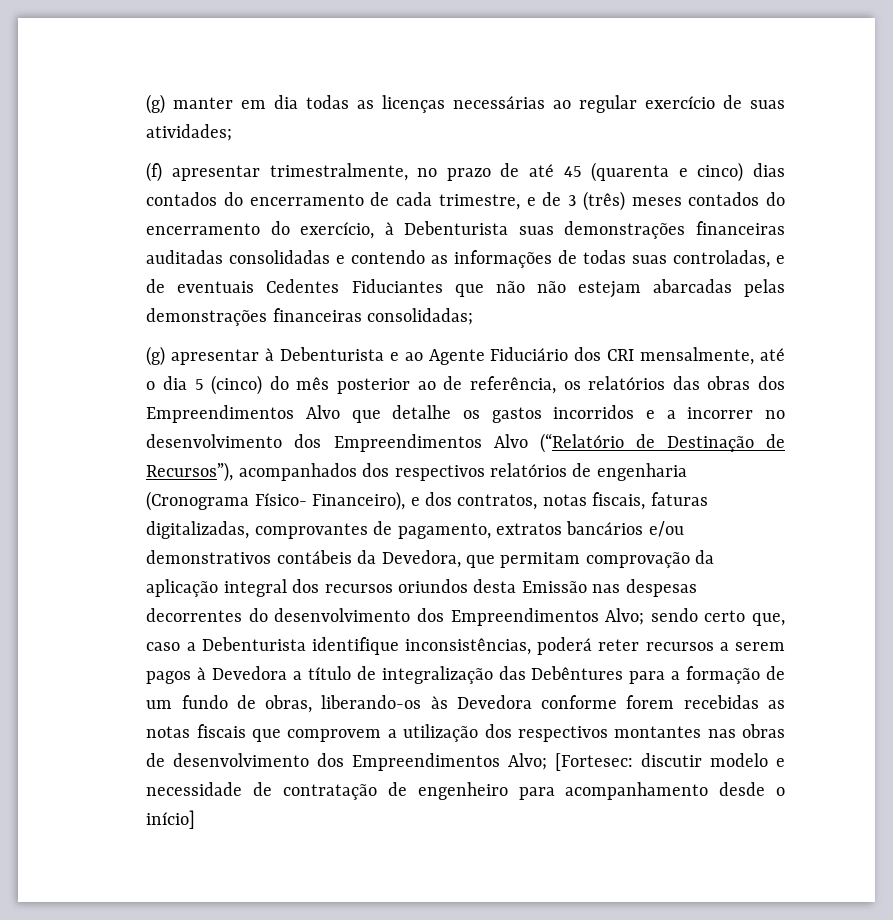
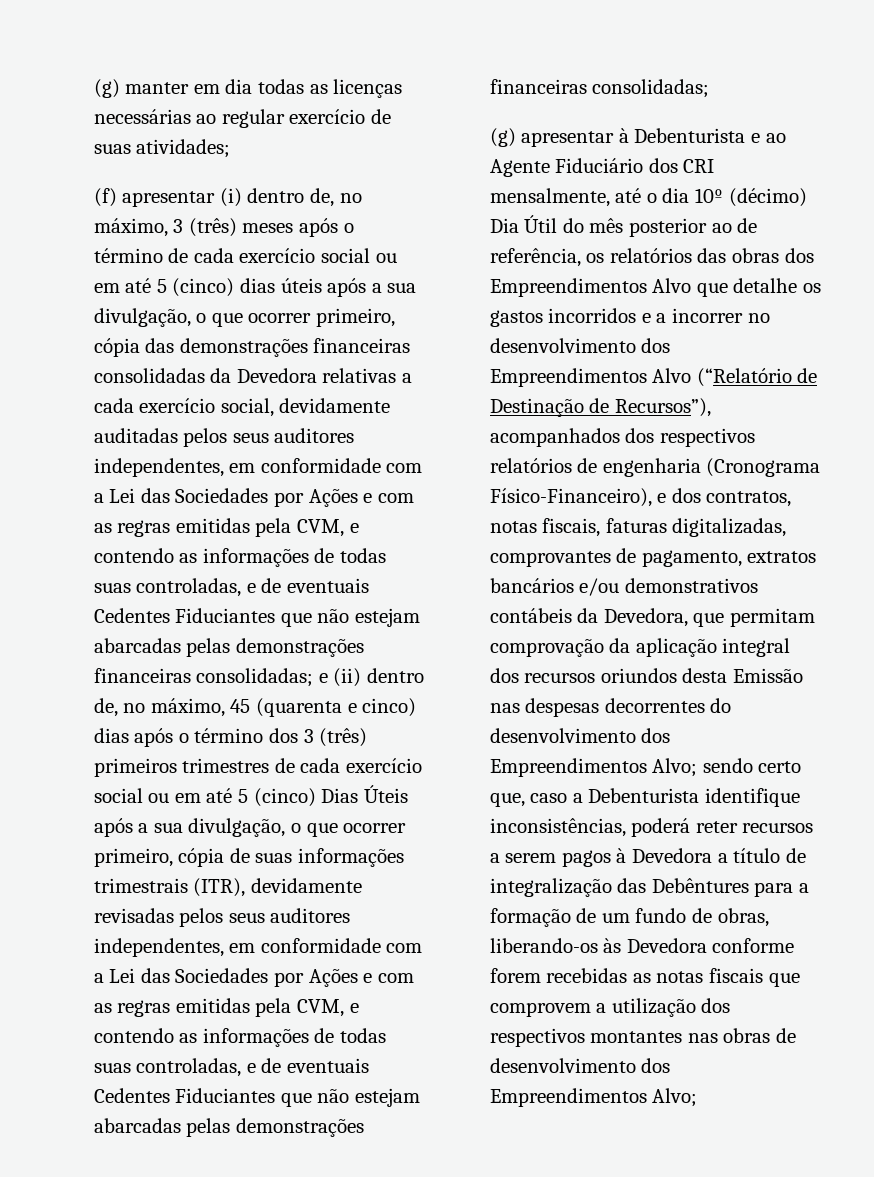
[269,162,785,182] [146,191,785,211] [146,221,786,239] [146,250,331,264] trimestralmente, no prazo de até 45 (quarenta e cinco) dias contados do encerramento de cada trimestre, e de 3 (três) meses contados do encerramento do exercício, à Debenturista suas demonstrações financeiras auditadas consolidadas -> [219,188,362,207] [93,218,354,237] [93,248,397,263] [93,278,417,297] [93,308,396,327] [93,338,411,357] [93,368,413,383] [93,398,391,417] [93,428,355,447] [93,458,423,477] [93,488,414,507] [93,518,345,537] (i) dentro de, no máximo, 3 (três) meses após o término de cada exercício social ou em até 5 (cinco) dias úteis após a sua divulgação, o que ocorrer primeiro, cópia das demonstrações financeiras consolidadas da Devedora relativas a cada exercício social, devidamente auditadas pelos seus auditores independentes, em conformidade com a Lei das Sociedades por Ações e com as regras emitidas pela CVM,
(525, 287) none -> [355,608,421,627] [93,638,364,657] [93,668,425,687] [93,698,417,717] [93,728,368,747] [93,758,423,777] [93,785,408,807] [93,818,407,837] [93,848,405,867] [93,878,362,897] [93,908,351,927] [93,938,423,957] [93,968,414,987] [93,998,359,1017] [93,1028,387,1047] [93,1058,370,1077] [93,1088,312,1107] estejam abarcadas pelas demonstrações financeiras consolidadas; e (ii) dentro de, no máximo, 45 (quarenta e cinco) dias após o término dos 3 (três) primeiros trimestres de cada exercício social ou em até 5 (cinco) Dias Úteis após a sua divulgação, o que ocorrer primeiro, cópia de suas informações trimestrais (ITR), devidamente revisadas pelos seus auditores independentes, em conformidade com a Lei das Sociedades por Ações e com as regras emitidas pela CVM, e contendo as informações de todas suas controladas, e de eventuais Cedentes Fiduciantes que
[194,375,263,395] 5 (cinco) -> [695,188,807,207] [489,215,558,233] 10º (décimo) Dia Útil
[254,491,406,511] Físico- Financeiro), -> [489,488,652,507] Físico-Financeiro),
[555,753,785,771] [146,782,785,800] [146,810,196,829] [Fortesec: discutir modelo e necessidade de contratação de engenheiro para acompanhamento desde o início] -> (698, 1097) none

